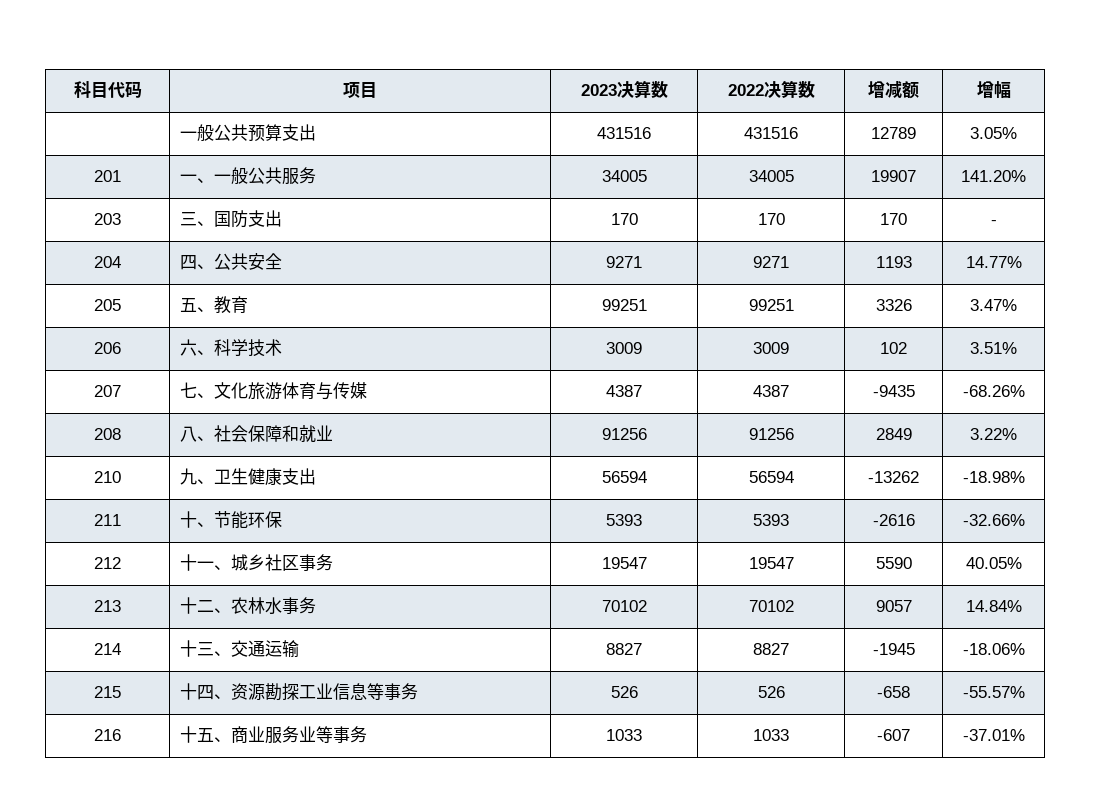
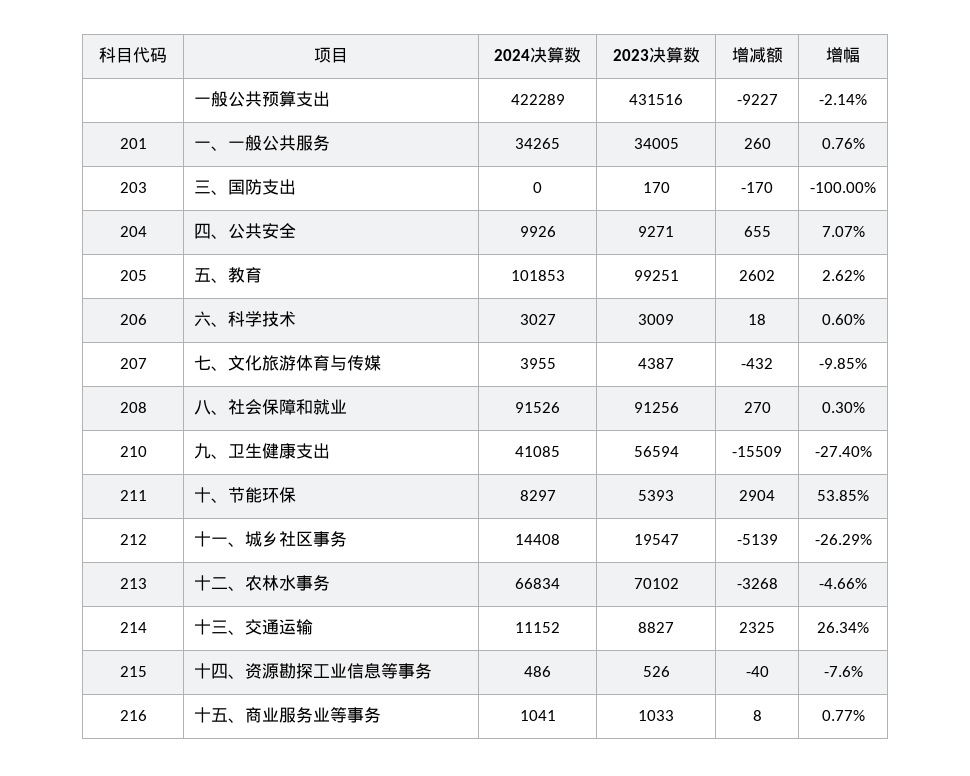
[580,80,668,98] [727,84,764,96] 2023决算数 | 2022 -> [494,47,581,63] [612,49,649,61] 2024决算数 | 2023
[597,127,651,139] [744,127,798,139] [871,127,916,139] [970,127,1017,139] 431516 | 431516 | 12789 | 3.05% -> [510,94,565,105] [629,94,683,105] [736,94,778,105] [819,94,867,105] 422289 | 431516 | -9227 | -2.14%
[601,170,647,182] [748,170,794,182] [871,170,916,182] [961,170,1026,182] 34005 | 34005 | 19907 | 141.20% -> [515,138,560,149] [633,138,679,149] [743,138,771,149] [821,138,865,149] 34265 | 34005 | 260 | 0.76%
[610,213,638,225] [757,213,785,225] [880,213,907,225] [990,220,997,225] 170 | 170 | 170 | - -> [533,182,542,193] [642,182,670,193] [741,182,773,193] [810,182,876,193] 0 | 170 | -170 | -100.00%
[606,256,642,268] [753,256,789,268] [875,256,912,268] [965,256,1022,268] 9271 | 9271 | 1193 | 14.77% -> [519,226,556,237] [638,226,674,237] [743,226,771,237] [821,226,865,237] 9926 | 9271 | 655 | 7.07%
[601,299,647,311] [748,299,794,311] [875,299,912,311] [970,299,1017,311] 99251 | 99251 | 3326 | 3.47% -> [510,270,565,281] [633,270,679,281] [739,270,775,281] [821,270,865,281] 101853 | 99251 | 2602 | 2.62%
[606,342,642,354] [753,342,789,354] [880,342,907,354] [970,342,1017,354] 3009 | 3009 | 102 | 3.51% -> [519,314,556,325] [638,314,674,325] [748,314,766,325] [821,314,865,325] 3027 | 3009 | 18 | 0.60%
[606,385,642,397] [753,385,789,397] [872,385,915,397] [962,385,1025,397] 4387 | 4387 | -9435 | -68.26% -> [519,358,556,369] [638,358,674,369] [741,358,773,369] [819,358,867,369] 3955 | 4387 | -432 | -9.85%
[601,428,647,440] [748,428,794,440] [875,428,912,440] [970,428,1017,440] 91256 | 91256 | 2849 | 3.22% -> [515,402,560,413] [633,402,679,413] [743,402,771,413] [821,402,865,413] 91526 | 91256 | 270 | 0.30%
[601,471,647,483] [748,471,794,483] [868,471,919,483] [962,471,1025,483] 56594 | 56594 | -13262 | -18.98% -> [515,446,560,457] [633,446,679,457] [732,446,782,457] [814,446,872,457] 41085 | 56594 | -15509 | -27.40%
[606,514,642,526] [753,514,789,526] [872,514,915,526] [962,514,1025,526] 5393 | 5393 | -2616 | -32.66% -> [519,490,556,501] [638,490,674,501] [739,490,775,501] [817,490,869,501] 8297 | 5393 | 2904 | 53.85%
[601,557,647,569] [748,557,794,569] [875,557,912,569] [965,557,1022,569] 19547 | 19547 | 5590 | 40.05% -> [515,534,560,545] [633,534,679,545] [736,534,778,545] [814,534,872,545] 14408 | 19547 | -5139 | -26.29%
[601,600,647,612] [748,600,794,612] [875,600,912,612] [965,600,1022,612] 70102 | 70102 | 9057 | 14.84% -> [515,578,560,589] [633,578,679,589] [736,578,778,589] [819,578,867,589] 66834 | 70102 | -3268 | -4.66%
[606,643,642,655] [753,643,789,655] [872,643,915,655] [962,643,1025,655] 8827 | 8827 | -1945 | -18.06% -> [515,622,560,633] [638,622,674,633] [739,622,775,633] [817,622,869,633] 11152 | 8827 | 2325 | 26.34%
[610,686,638,698] [757,686,785,698] [877,686,910,698] [962,686,1025,698] 526 | 526 | -658 | -55.57% -> [524,666,551,677] [642,666,670,677] [745,666,769,677] [823,666,863,677] 486 | 526 | -40 | -7.6%
[606,729,642,741] [753,729,789,741] [877,729,910,741] [962,729,1025,741] 1033 | 1033 | -607 | -37.01% -> [519,710,556,721] [638,710,674,721] [752,710,762,721] [821,710,865,721] 1041 | 1033 | 8 | 0.77%

